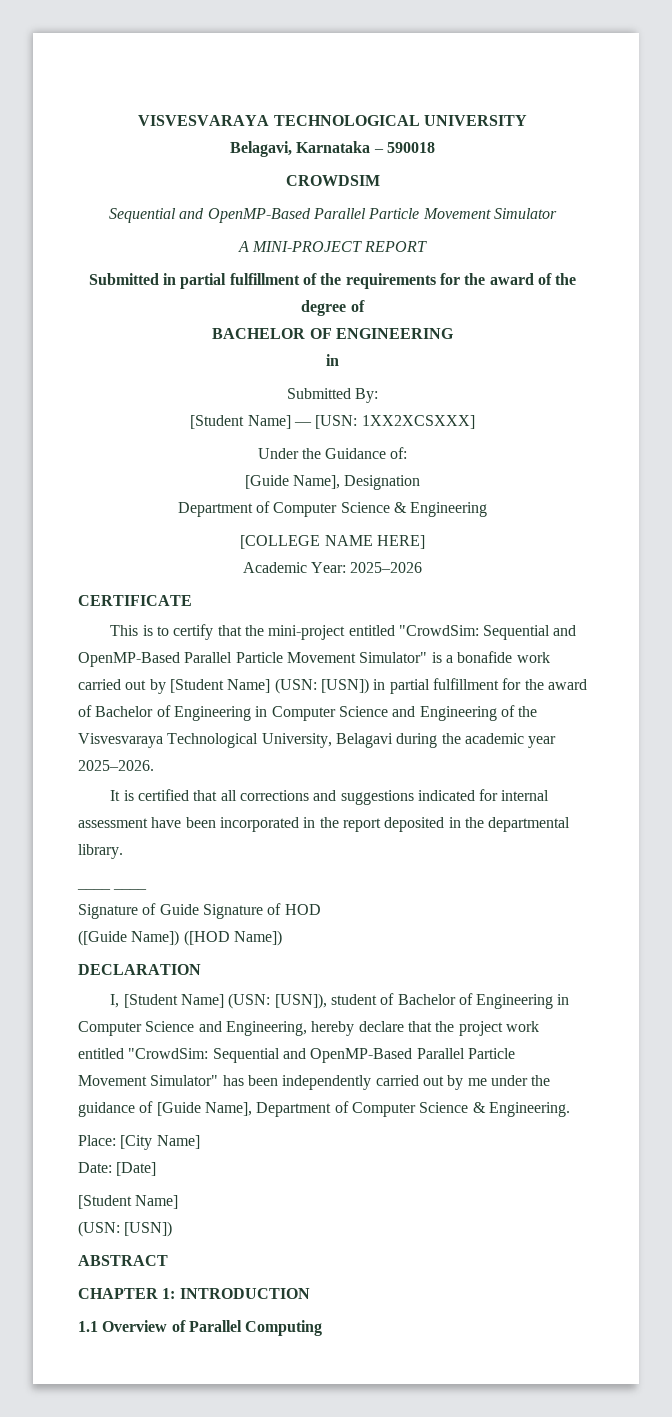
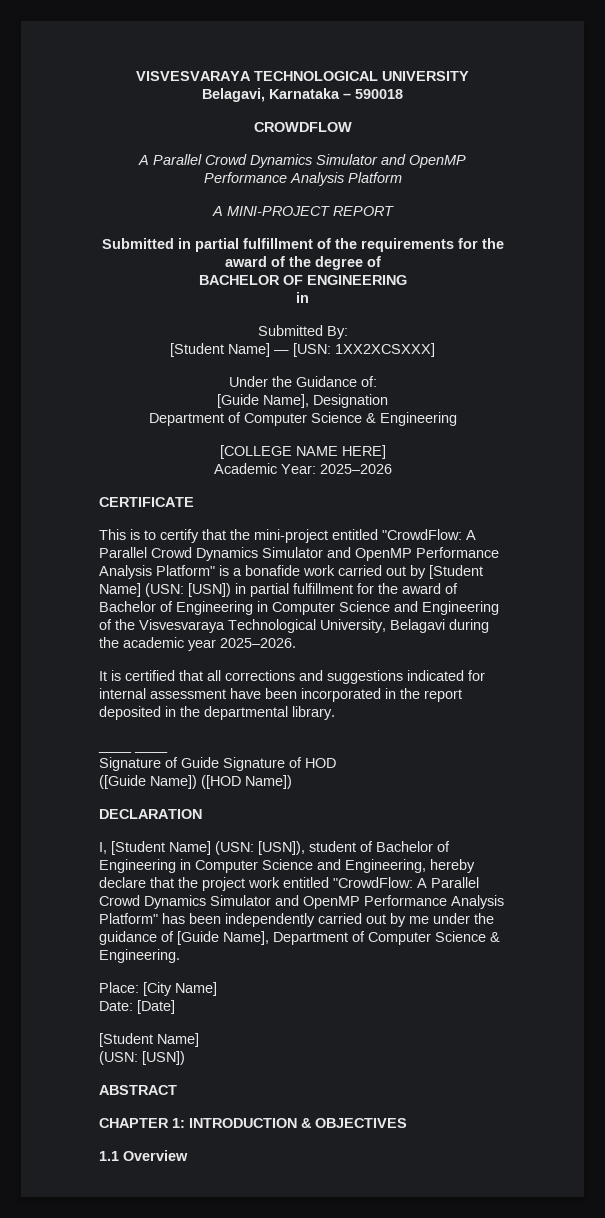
[285,175,380,186] [109,208,557,223] CROWDSIM // Sequential and OpenMP-Based Parallel Particle Movement Simulator -> [253,122,352,132] [138,154,466,168] [203,172,402,186] CROWDFLOW // A Parallel Crowd Dynamics Simulator and OpenMP Performance Analysis Platform
[398,625,577,640] [78,652,428,667] "CrowdSim: Sequential and OpenMP-Based Parallel Particle Movement Simulator" -> [382,529,476,540] [99,547,499,561] [99,565,215,579] "CrowdFlow: A Parallel Crowd Dynamics Simulator and OpenMP Performance Analysis Platform"
[128,1048,515,1063] [78,1075,219,1086] "CrowdSim: Sequential and OpenMP-Based Parallel Particle Movement Simulator" -> [333,877,479,888] [99,895,504,909] [99,913,158,924] "CrowdFlow: A Parallel Crowd Dynamics Simulator and OpenMP Performance Analysis Platform"
(310, 1293) none -> [301,1118,407,1128] & OBJECTIVES
[171,1320,323,1336] of Parallel Computing -> (188, 1155) none

